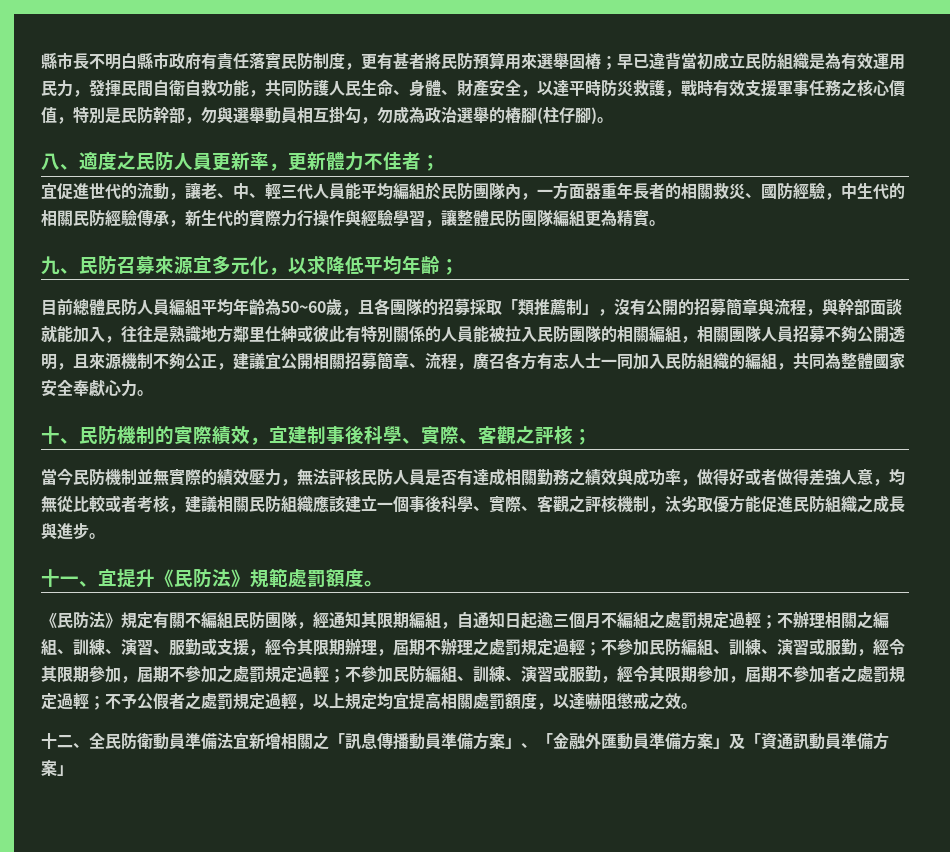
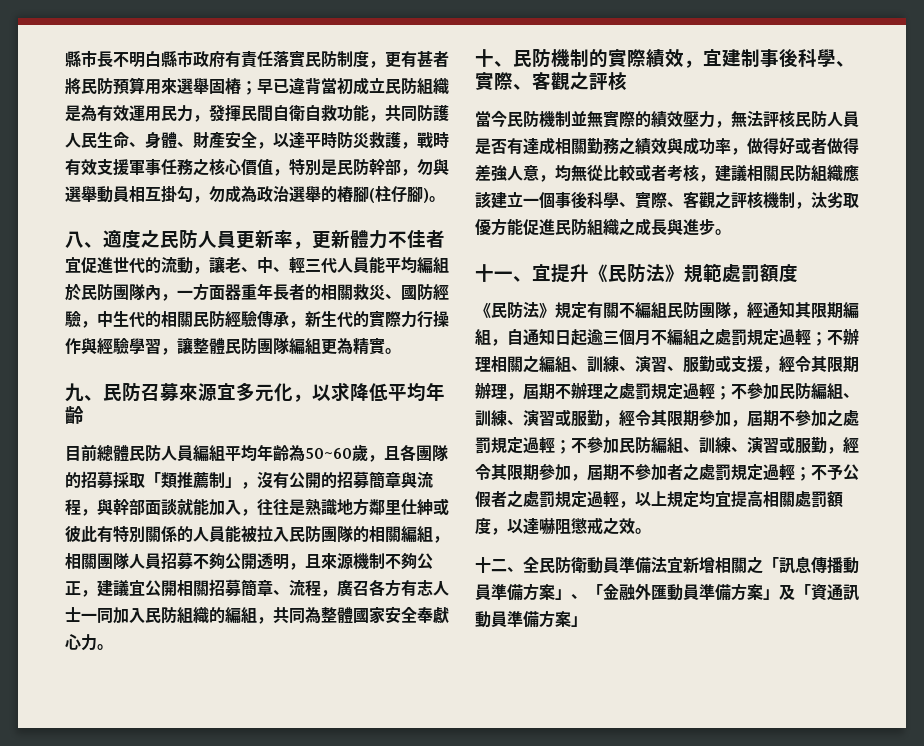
[421,155,440,171] ； -> (445, 239) none
[440,259,459,275] ； -> (84, 415) none
[573,429,592,445] ； -> (627, 81) none
[364,580,383,587] 。 -> (798, 273) none

